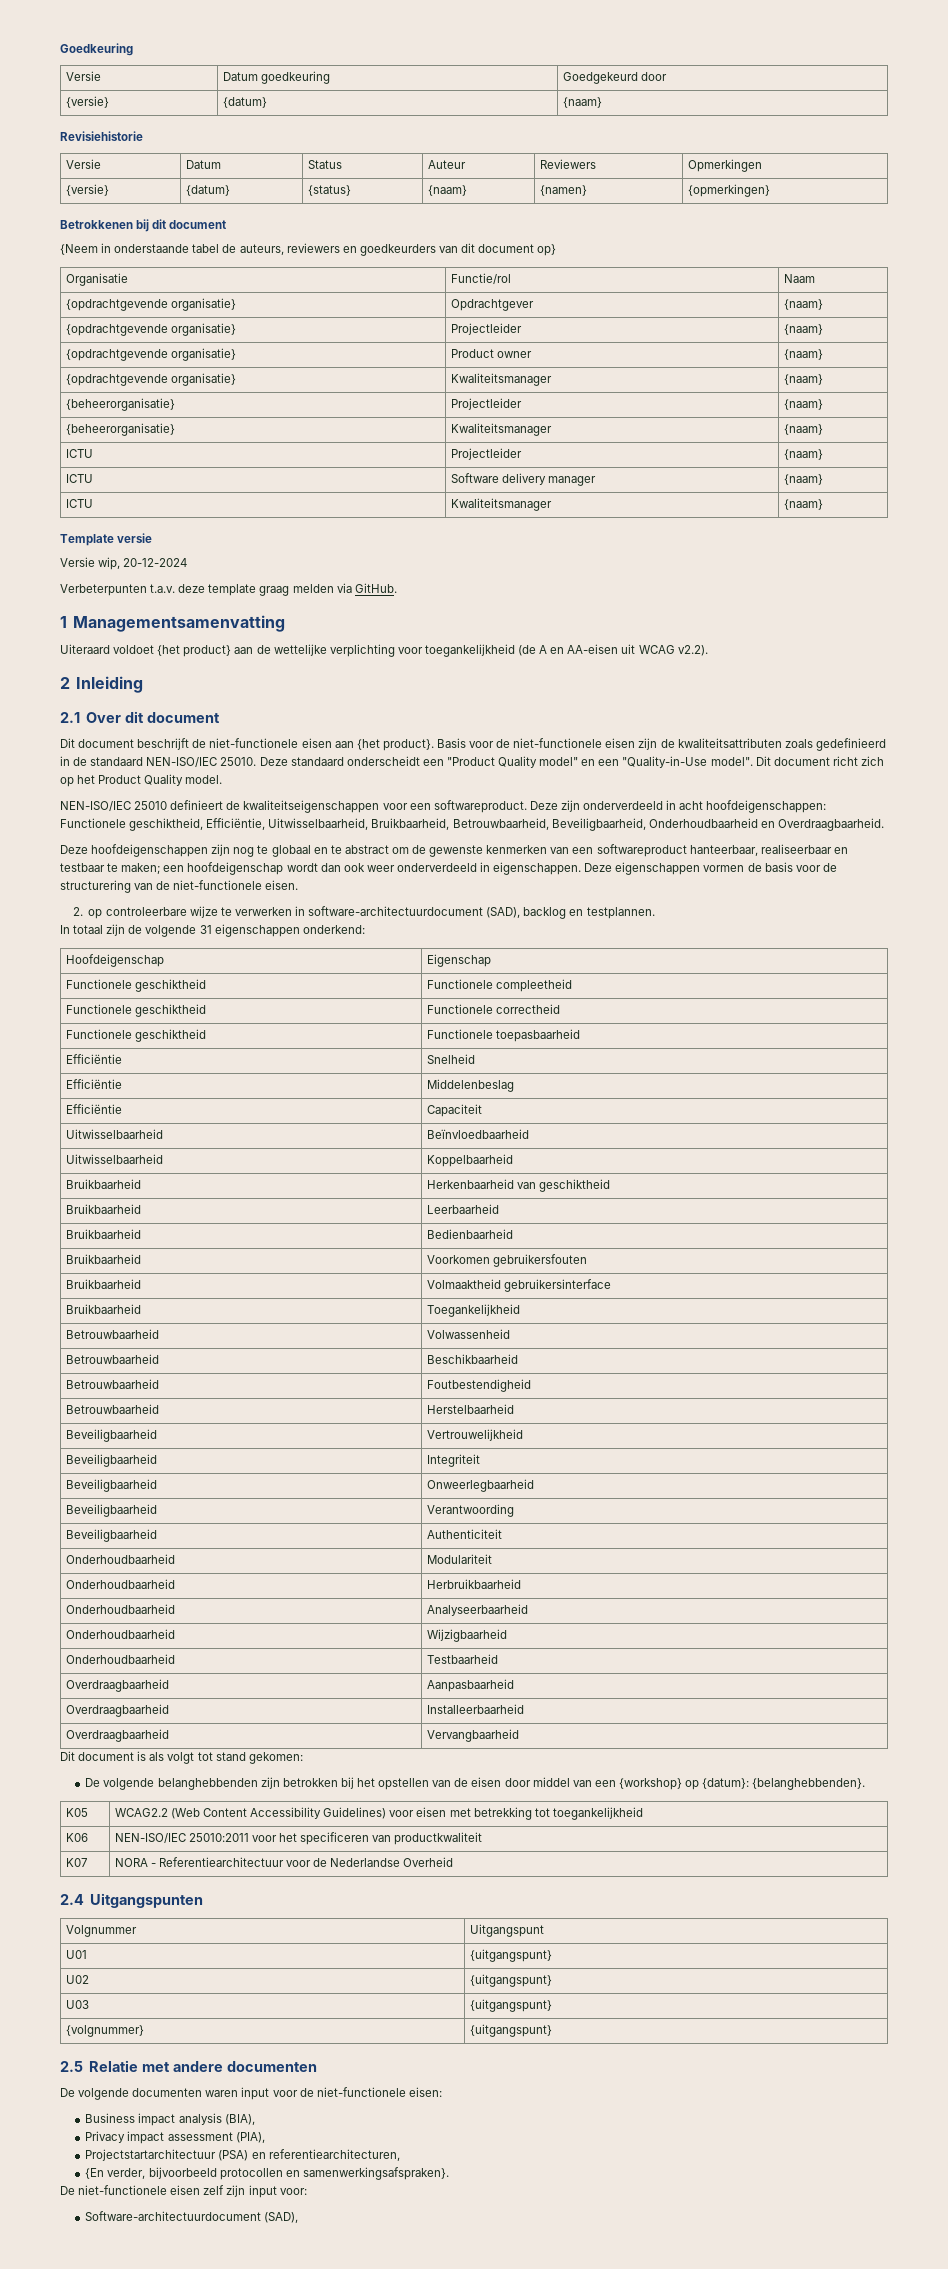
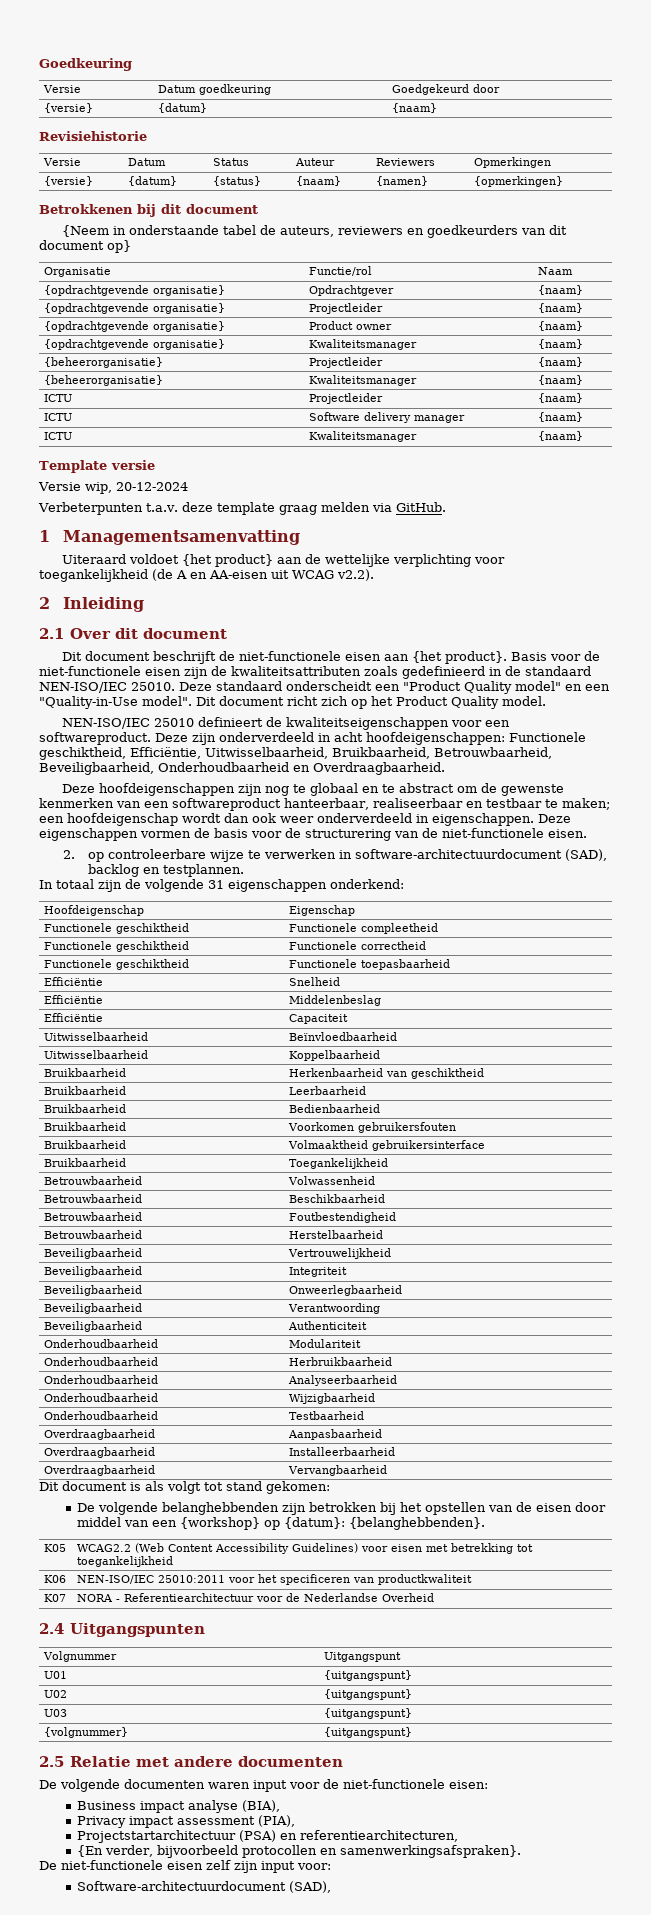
[178,2113,222,2125] analysis -> [188,1800,239,1813] analyse

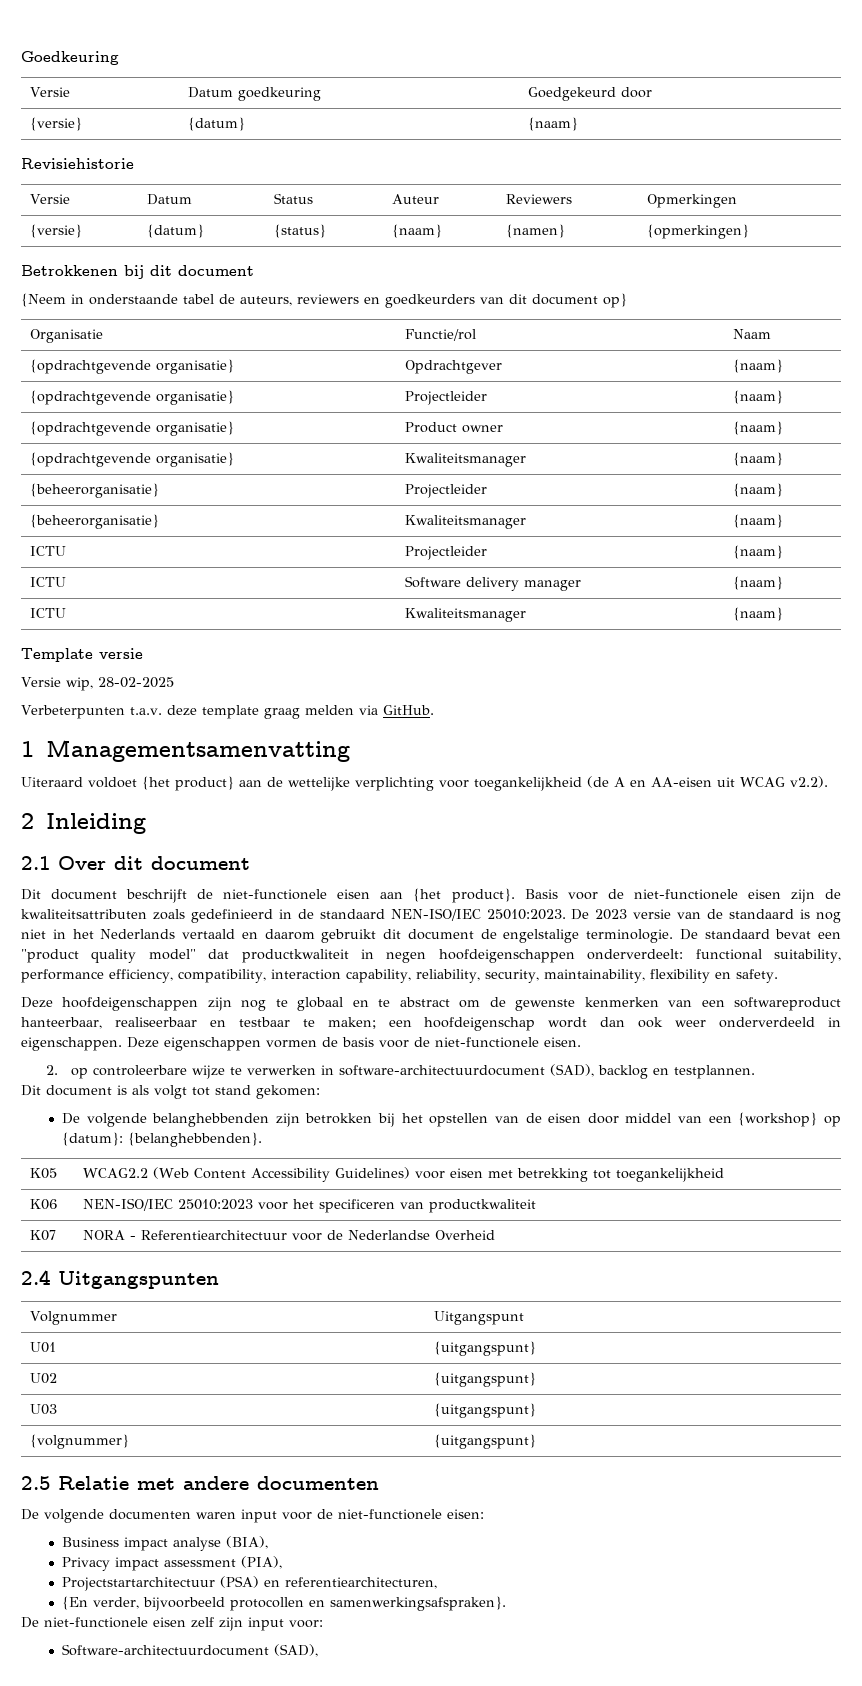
[115,482,188,491] 20-12-2024 -> [97,677,174,688] 28-02-2025
[131,681,610,694] [39,696,546,709] [62,717,511,730] [39,732,586,745] [39,747,552,760] [39,762,445,775] 25010. Deze standaard onderscheidt een "Product Quality model" en een "Quality-in-Use model". Dit document richt zich op het Product Quality model. // NEN-ISO/IEC 25010 definieert de kwaliteitseigenschappen voor een softwareproduct. Deze zijn onderverdeeld in acht hoofdeigenschappen: Functionele geschiktheid, Efficiëntie, Uitwisselbaarheid, Bruikbaarheid, Betrouwbaarheid, Beveiligbaarheid, Onderhoudbaarheid en Overdraagbaarheid. -> [486,909,841,923] [21,929,841,943] [21,949,842,963] [21,969,778,983] 25010:2023. De 2023 versie van de standaard is nog niet in het Nederlands vertaald en daarom gebruikt dit document de engelstalige terminologie. De standaard bevat een "product quality model" dat productkwaliteit in negen hoofdeigenschappen onderverdeelt: functional suitability, performance efficiency, compatibility, interaction capability, reliability, security, maintainability, flexibility en safety.
[305,828,438,841] structurering van de -> (430, 1042) none
[39,879,404,892] [44,905,145,916] [289,905,356,916] [44,923,190,934] [289,923,439,934] [44,941,190,952] [289,941,427,950] [44,959,190,970] [289,959,451,970] [44,977,104,986] [289,977,341,986] [44,995,104,1004] [289,995,382,1006] [44,1013,104,1022] [289,1014,349,1024] [44,1032,149,1041] [289,1032,398,1041] [44,1050,149,1059] [289,1050,381,1061] [44,1068,127,1077] [289,1068,485,1079] [44,1086,127,1095] [289,1086,367,1095] [44,1104,127,1113] [289,1104,381,1113] [44,1122,127,1131] [288,1122,457,1133] [44,1140,127,1149] [288,1140,486,1151] [44,1158,127,1167] [289,1158,389,1169] [44,1176,143,1185] [288,1176,376,1185] [44,1194,143,1203] [289,1194,386,1203] [44,1212,143,1221] [289,1212,397,1223] [44,1230,143,1239] [289,1230,384,1239] [44,1248,143,1259] [288,1248,392,1259] [44,1266,143,1277] [289,1267,348,1277] [44,1285,143,1296] [289,1285,403,1296] [44,1303,143,1314] [288,1303,381,1314] [44,1321,143,1332] [288,1321,368,1330] [44,1339,159,1348] [289,1339,362,1348] [44,1357,159,1366] [289,1357,393,1366] [44,1375,159,1384] [288,1375,398,1386] [44,1393,159,1402] [289,1393,376,1404] [44,1411,159,1420] [289,1411,365,1420] [44,1429,156,1440] [288,1429,383,1440] [44,1447,156,1458] [289,1447,396,1456] [44,1465,156,1476] [288,1465,388,1476] // In totaal zijn de volgende 31 eigenschappen onderkend: // Hoofdeigenschap | Eigenschap // Functionele geschiktheid | Functionele compleetheid // Functionele geschiktheid | Functionele correctheid // Functionele geschiktheid | Functionele toepasbaarheid // Efficiëntie | Snelheid // Efficiëntie | Middelenbeslag // Efficiëntie | Capaciteit // Uitwisselbaarheid | Beïnvloedbaarheid // Uitwisselbaarheid | Koppelbaarheid // Bruikbaarheid | Herkenbaarheid van geschiktheid // Bruikbaarheid | Leerbaarheid // Bruikbaarheid | Bedienbaarheid // Bruikbaarheid | Voorkomen gebruikersfouten // Bruikbaarheid | Volmaaktheid gebruikersinterface // Bruikbaarheid | Toegankelijkheid // Betrouwbaarheid | Volwassenheid // Betrouwbaarheid | Beschikbaarheid // Betrouwbaarheid | Foutbestendigheid // Betrouwbaarheid | Herstelbaarheid // Beveiligbaarheid | Vertrouwelijkheid // Beveiligbaarheid | Integriteit // Beveiligbaarheid | Onweerlegbaarheid // Beveiligbaarheid | Verantwoording // Beveiligbaarheid | Authenticiteit // Onderhoudbaarheid | Modulariteit // Onderhoudbaarheid | Herbruikbaarheid // Onderhoudbaarheid | Analyseerbaarheid // Onderhoudbaarheid | Wijzigbaarheid // Onderhoudbaarheid | Testbaarheid // Overdraagbaarheid | Aanpasbaarheid // Overdraagbaarheid | Installeerbaarheid // Overdraagbaarheid | Vervangbaarheid -> (755, 1072) none
[158,1575,226,1583] 25010:2011 -> [177,1199,253,1210] 25010:2023

